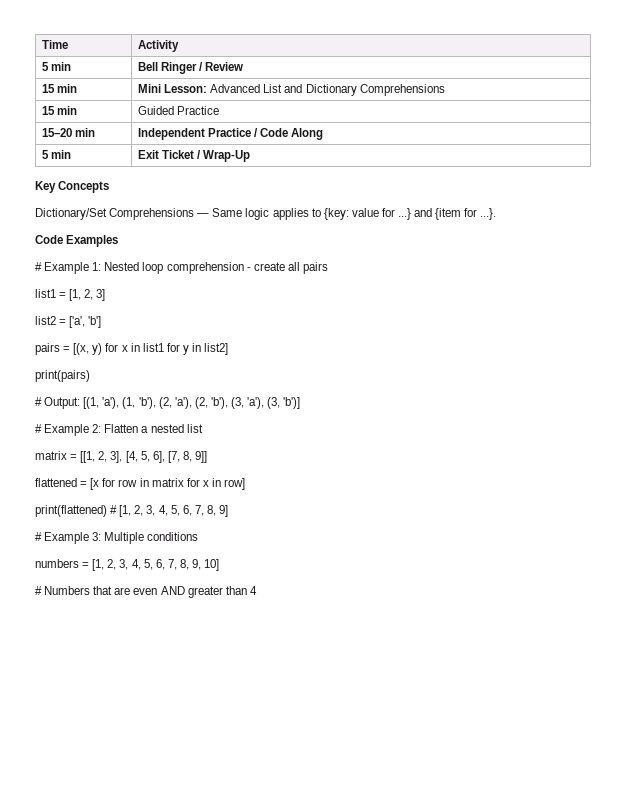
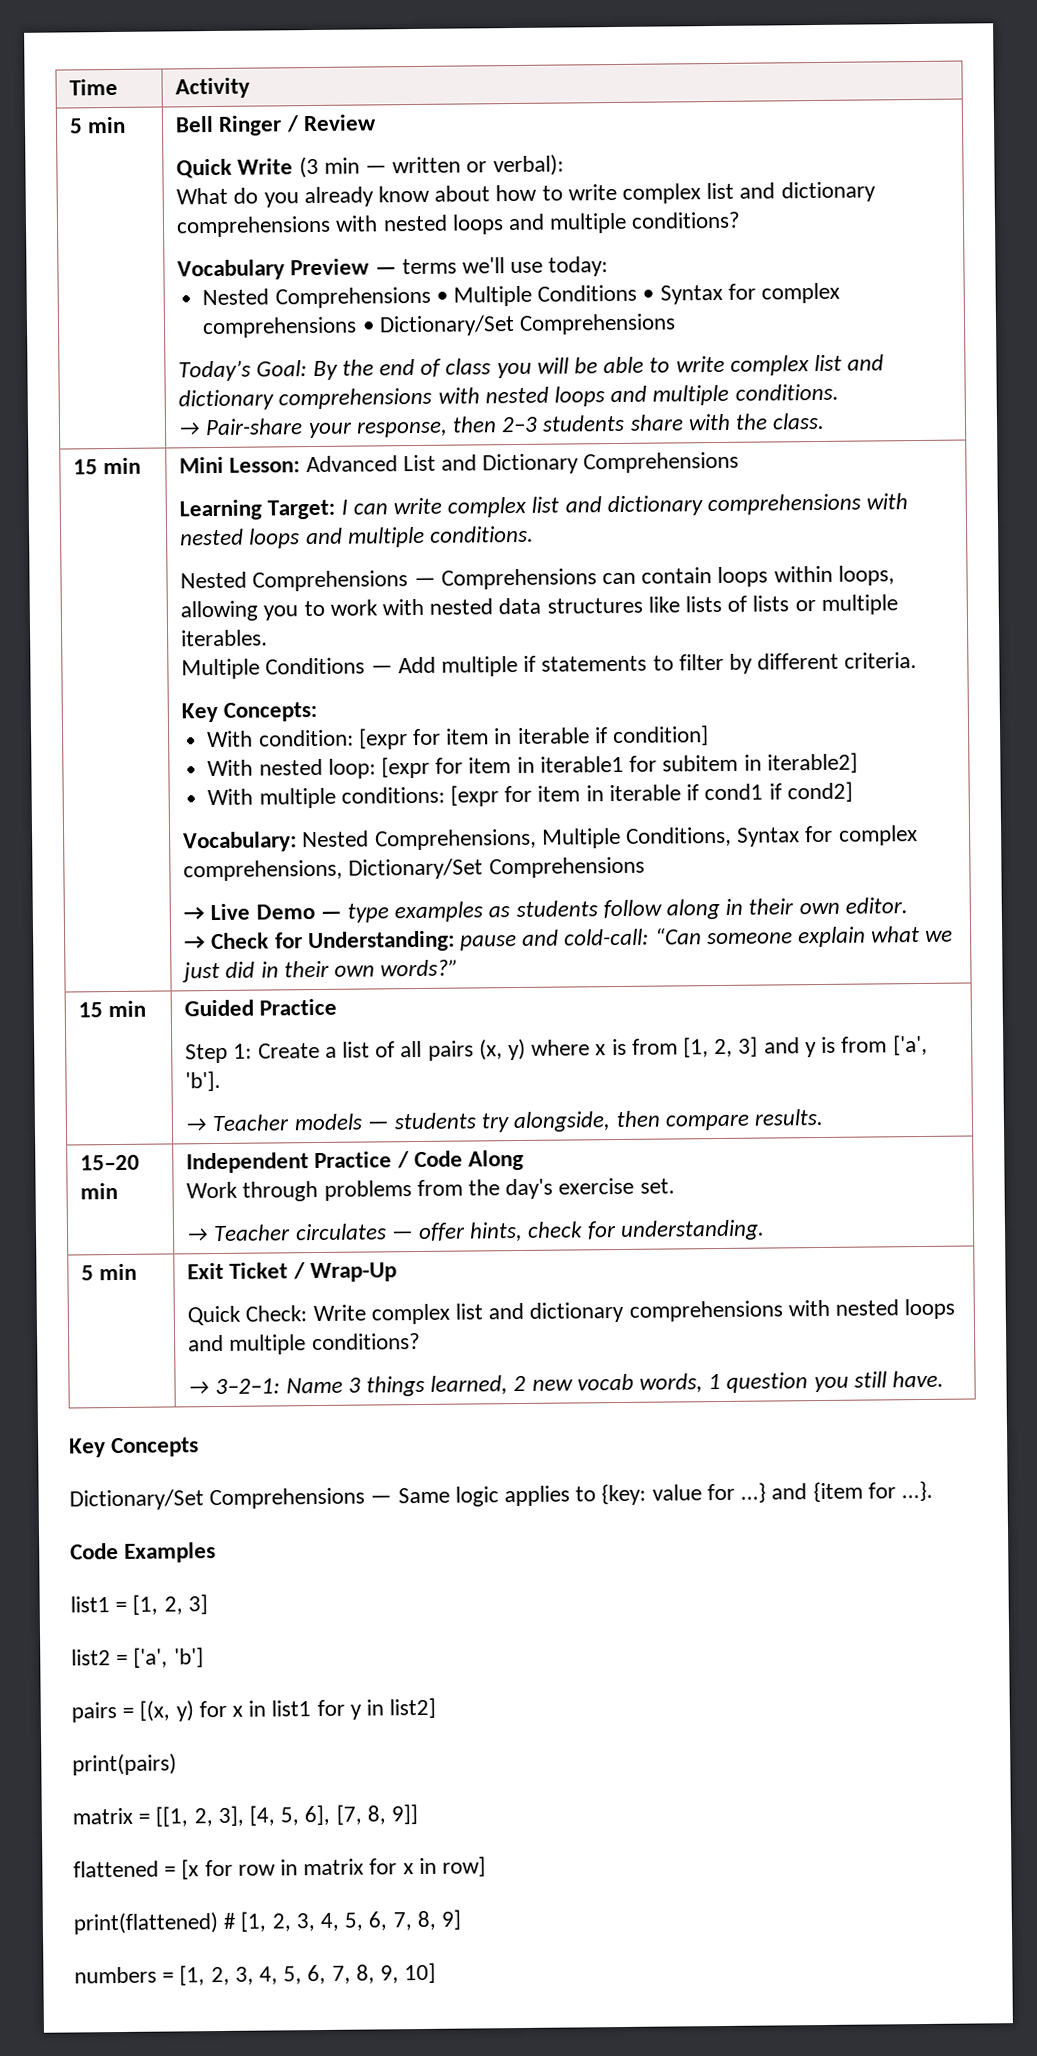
(244, 66) none -> [176,154,564,179] [176,181,876,208] [176,211,742,238] [177,256,609,281] [202,282,841,309] [202,313,677,339] [178,354,885,382] [178,383,839,411] [178,412,826,439] // Quick Write (3 min — written or verbal): // What do you already know about how to write complex list and dictionary comprehensions with nested loops and multiple conditions? // Vocabulary Preview — terms we'll use today: // Nested Comprehensions • Multiple Conditions • Syntax for complex comprehensions • Dictionary/Set Comprehensions // Today’s Goal: By the end of class you will be able to write complex list and dictionary comprehensions with nested loops and multiple conditions. // → Pair-share your response, then 2–3 students share with the class.
[42,106,78,115] [138,106,220,115] // 15 min | Guided Practice -> [179,493,909,521] [180,525,534,549] [180,565,895,592] [180,594,898,622] [181,629,269,647] [181,652,918,680] [181,701,318,723] [207,725,710,750] [207,752,858,779] [207,781,853,809] [183,825,918,853] [183,856,645,882] [183,897,908,923] [184,926,954,953] [182,959,460,983] [78,1000,147,1018] [184,998,338,1017] [185,1034,928,1064] [185,1070,222,1092] [185,1108,823,1133] // Learning Target: I can write complex list and dictionary comprehensions with nested loops and multiple conditions. // Nested Comprehensions — Comprehensions can contain loops within loops, allowing you to work with nested data structures like lists of lists or multiple iterables. // Multiple Conditions — Add multiple if statements to filter by different criteria. // Key Concepts: // With condition: [expr for item in iterable if condition] // With nested loop: [expr for item in iterable1 for subitem in iterable2] // With multiple conditions: [expr for item in iterable if cond1 if cond2] // Vocabulary: Nested Comprehensions, Multiple Conditions, Syntax for complex comprehensions, Dictionary/Set Comprehensions // → Live Demo — type examples as students follow along in their own editor. // → Check for Understanding: pause and cold-call: “Can someone explain what we just did in their own words?” // 15 min | Guided Practice // Step 1: Create a list of all pairs (x, y) where x is from [1, 2, 3] and y is from ['a', 'b']. // → Teacher models — students try alongside, then compare results.
(324, 134) none -> [186,1177,675,1202] [186,1219,765,1242] // Work through problems from the day's exercise set. // → Teacher circulates — offer hints, check for understanding.
(251, 156) none -> [187,1298,956,1326] [188,1332,421,1355] [188,1370,945,1397] // Quick Check: Write complex list and dictionary comprehensions with nested loops and multiple conditions? // → 3–2–1: Name 3 things learned, 2 new vocab words, 1 question you still have.
[35,262,328,274] // # Example 1: Nested loop comprehension - create all pairs -> (217, 1552) none
[35,397,301,409] [35,424,203,436] // # Output: [(1, 'a'), (1, 'b'), (2, 'a'), (2, 'b'), (3, 'a'), (3, 'b')] // # Example 2: Flatten a nested list -> (177, 1764) none
[35,532,199,544] // # Example 3: Multiple conditions -> (462, 1919) none
[35,586,257,598] // # Numbers that are even AND greater than 4 -> (437, 1973) none

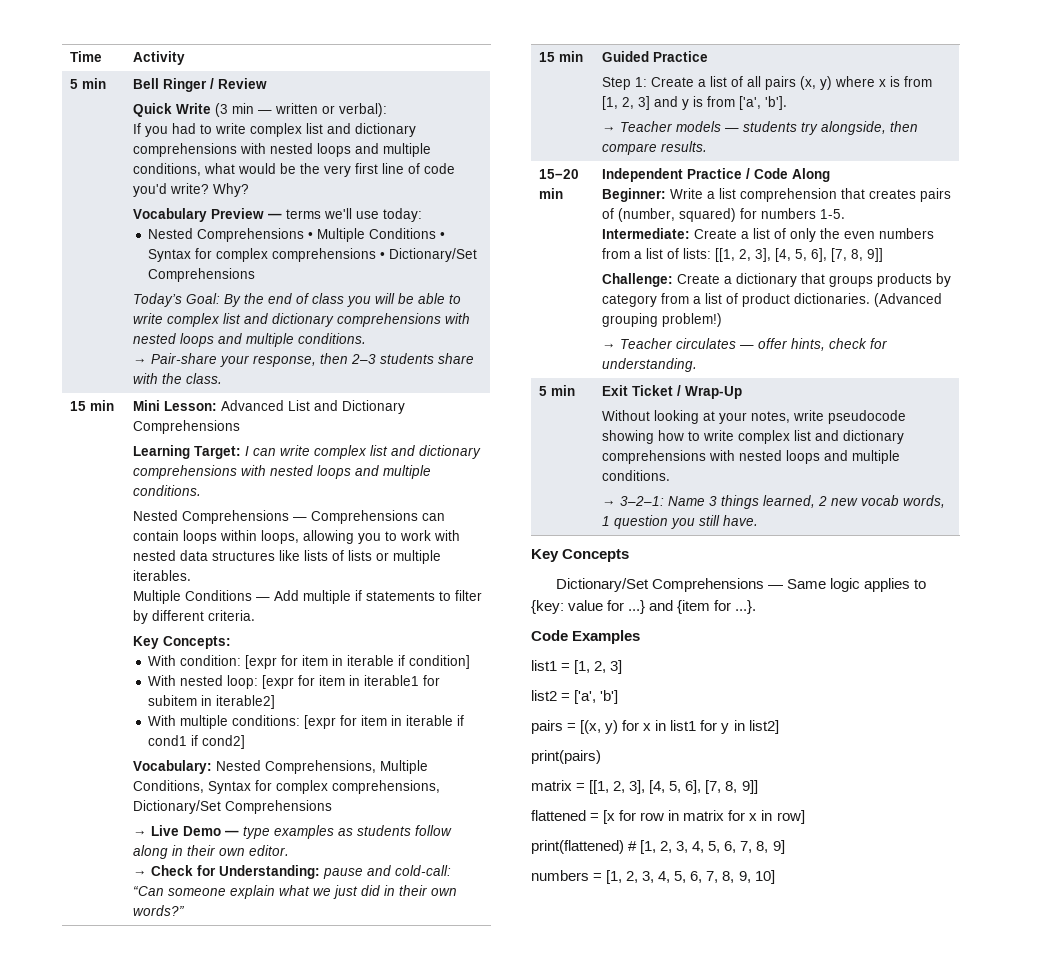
[176,184,538,208] What do you already know about how -> [133,123,197,137] If you had
[631,211,742,229] conditions? -> [133,163,456,177] [133,183,250,197] conditions, what would be the very first line of code you'd write? Why?
[186,1177,675,1202] Work through problems from the day's exercise set. -> [602,188,952,202] [602,208,846,222] [602,228,935,242] [602,248,884,262] [602,273,952,287] [602,293,943,307] [602,313,723,327] Beginner: Write a list comprehension that creates pairs of (number, squared) for numbers 1-5. // Intermediate: Create a list of only the even numbers from a list of lists: [[1, 2, 3], [4, 5, 6], [7, 8, 9]] // Challenge: Create a dictionary that groups products by category from a list of product dictionaries. (Advanced grouping problem!)
[187,1304,366,1326] Quick Check: Write -> [602,410,907,424] [602,430,735,444] Without looking at your notes, write pseudocode showing how to write
[311,1332,421,1351] conditions? -> [602,470,671,481] conditions.

